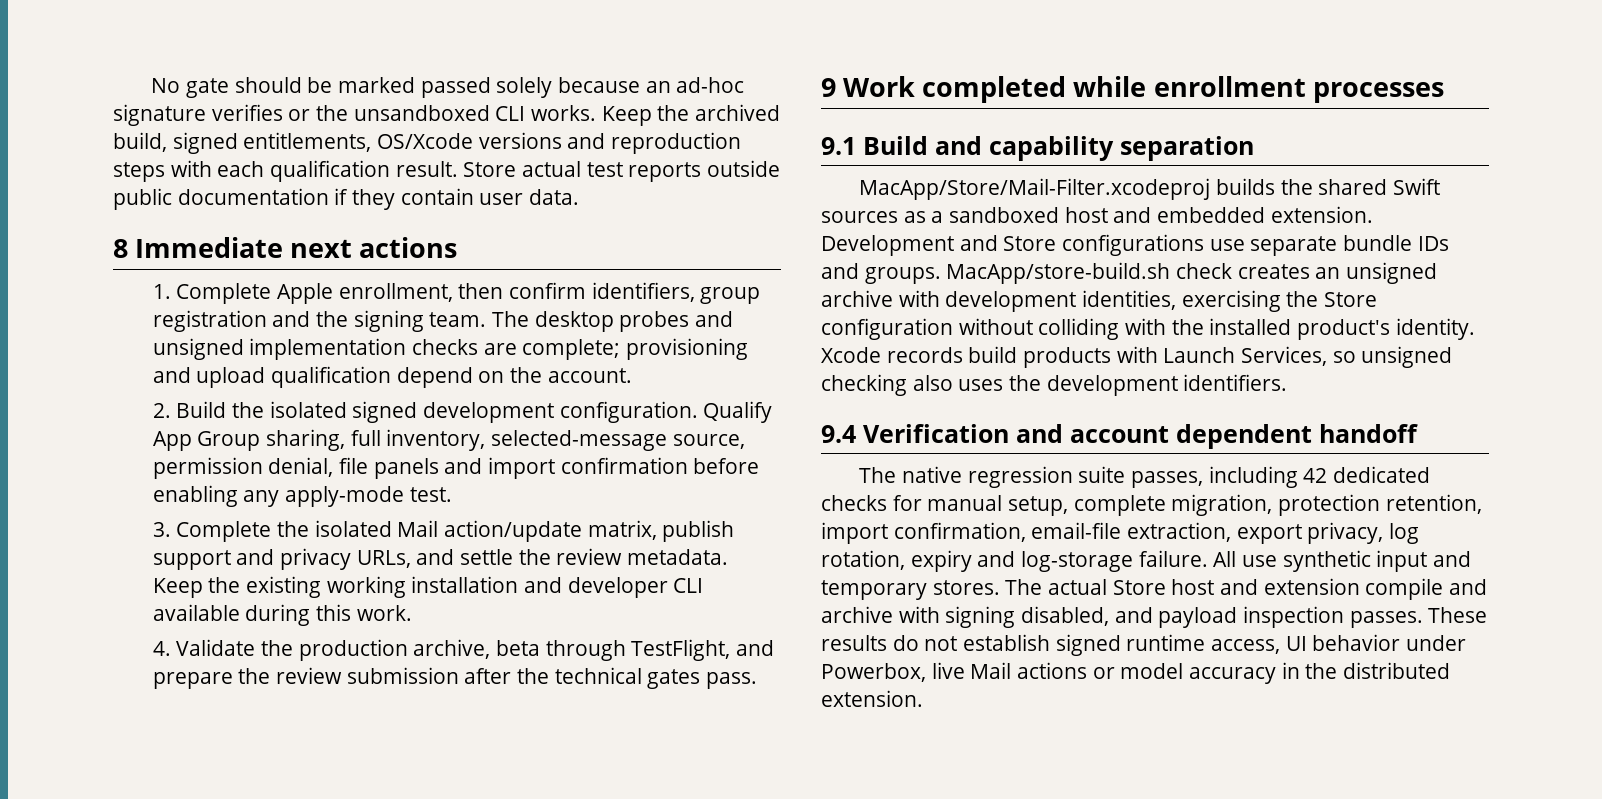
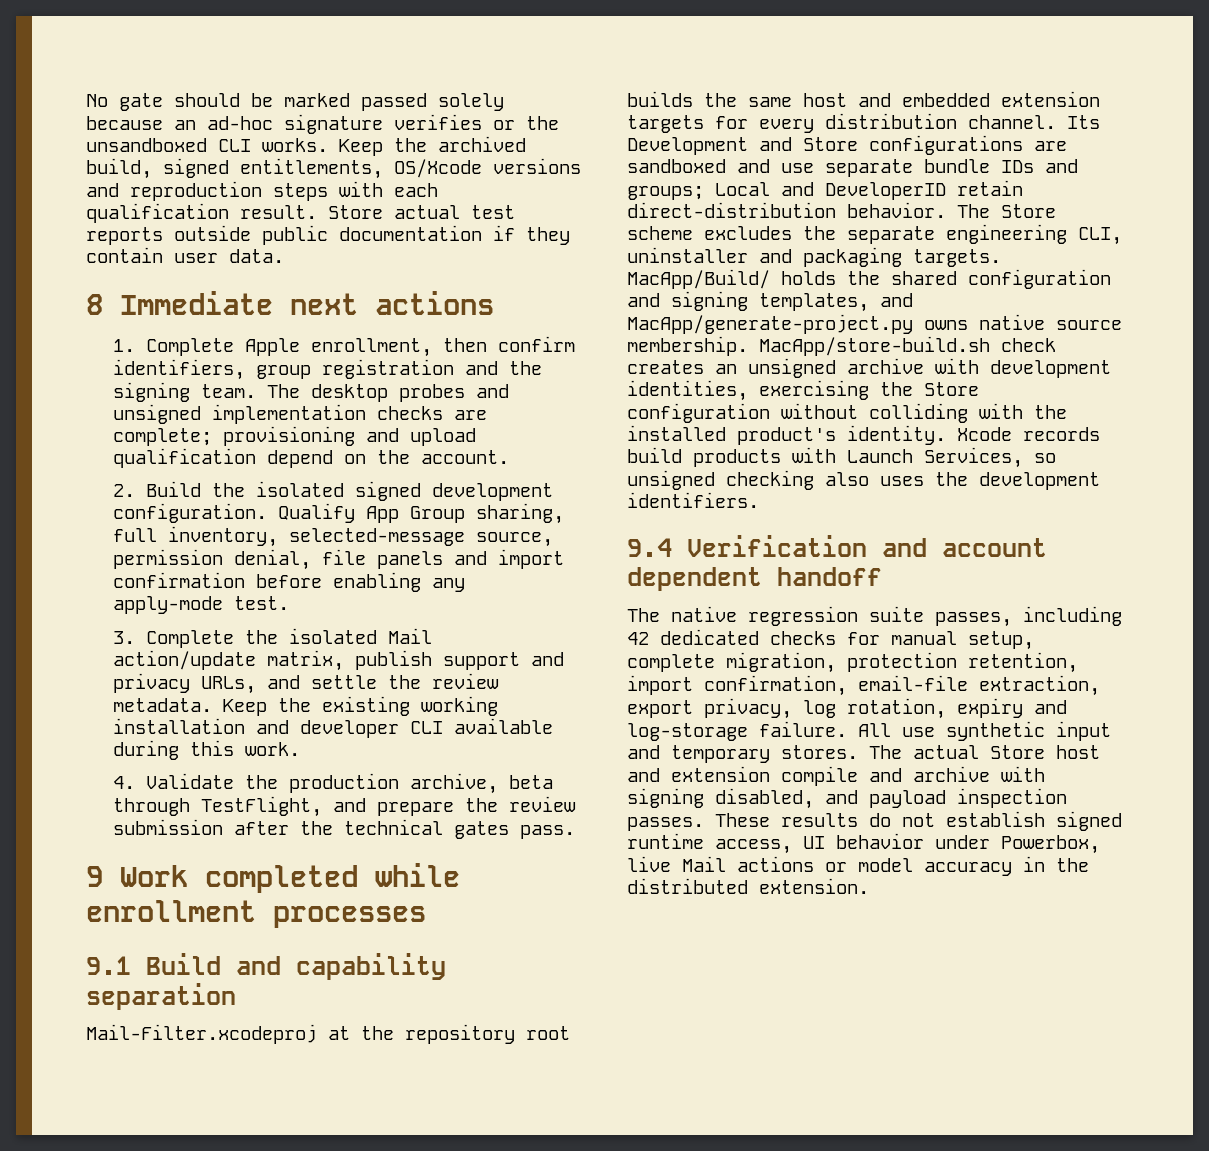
[859,178,1440,200] [821,206,1373,223] MacApp/Store/Mail-Filter.xcodeproj builds the shared Swift sources as a sandboxed host and embedded extension. -> [86,1024,570,1044] [627,91,1100,107] [627,113,1100,133] Mail-Filter.xcodeproj at the repository root builds the same host and embedded extension targets for every distribution channel. Its
(1205, 245) none -> [1034,141,1067,151] [627,159,770,173] are sandboxed and
[864,267,941,284] groups. -> [627,180,1023,200] [627,202,1056,218] [627,224,1122,245] [627,247,1001,267] [627,269,1111,289] [627,291,913,312] [627,314,1122,334] [627,336,748,356] groups; Local and DeveloperID retain direct-distribution behavior. The Store scheme excludes the separate engineering CLI, uninstaller and packaging targets. MacApp/Build/ holds the shared configuration and signing templates, and MacApp/generate-project.py owns native source membership.

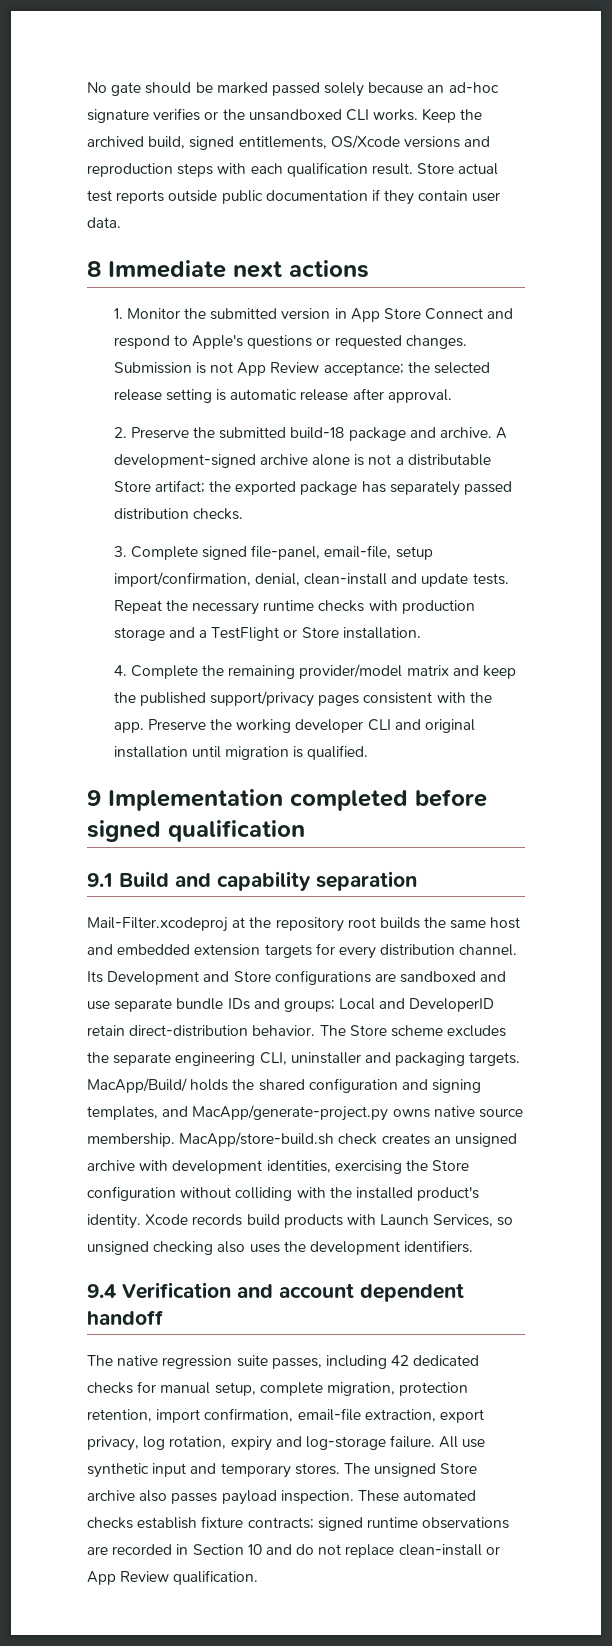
[145,336,575,357] [112,359,542,380] [112,382,509,402] [112,404,487,424] [112,426,476,446] [112,448,509,468] [112,481,553,501] [112,503,564,524] [112,526,553,547] [112,549,564,570] [112,572,465,592] [112,596,289,614] [112,628,432,648] [112,650,564,671] [112,673,499,694] [112,696,498,716] [112,718,553,738] [112,740,300,760] [112,773,553,794] [112,796,576,817] [112,819,575,839] [86,863,460,893] [86,900,426,928] Complete Apple enrollment, then confirm identifiers, group registration and the signing team. The desktop probes and unsigned implementation checks are complete; provisioning and upload qualification depend on the account. // 2. Build the isolated signed development configuration. Qualify App Group sharing, full inventory, selected-message source, permission denial, file panels and import confirmation before enabling any apply-mode test. // 3. Complete the isolated Mail action/update matrix, publish support and privacy URLs, and settle the review metadata. Keep the existing working installation and developer CLI available during this work. // 4. Validate the production archive, beta through TestFlight, and prepare the review submission after the technical gates pass. // 9 Work completed while enrollment processes -> [126,308,514,322] [113,335,467,349] [113,362,491,376] [113,388,452,403] [113,427,508,441] [113,454,491,468] [113,480,513,496] [113,508,243,520] [113,545,433,560] [113,572,509,587] [113,600,475,615] [113,627,421,641] [113,664,517,679] [113,691,492,707] [113,719,476,733] [113,745,369,760] [87,789,487,811] [87,820,305,842] Monitor the submitted version in App Store Connect and respond to Apple's questions or requested changes. Submission is not App Review acceptance; the selected release setting is automatic release after approval. // 2. Preserve the submitted build-18 package and archive. A development-signed archive alone is not a distributable Store artifact; the exported package has separately passed distribution checks. // 3. Complete signed file-panel, email-file, setup import/confirmation, denial, clean-install and update tests. Repeat the necessary runtime checks with production storage and a TestFlight or Store installation. // 4. Complete the remaining provider/model matrix and keep the published support/privacy pages consistent with the app. Preserve the working developer CLI and original installation until migration is qualified. // 9 Implementation completed before signed qualification
[913,745,1100,759] [627,766,1045,786] [627,788,1067,809] [627,811,1122,831] [627,833,1100,854] [627,856,1089,876] [627,878,869,894] actual Store host and extension compile and archive with signing disabled, and payload inspection passes. These results do not establish signed runtime access, UI behavior under Powerbox, live Mail actions or model accuracy in the distributed extension. -> [374,1463,478,1477] [87,1490,477,1505] [87,1516,510,1531] [87,1544,500,1558] [87,1570,259,1585] unsigned Store archive also passes payload inspection. These automated checks establish fixture contracts; signed runtime observations are recorded in Section 10 and do not replace clean-install or App Review qualification.

